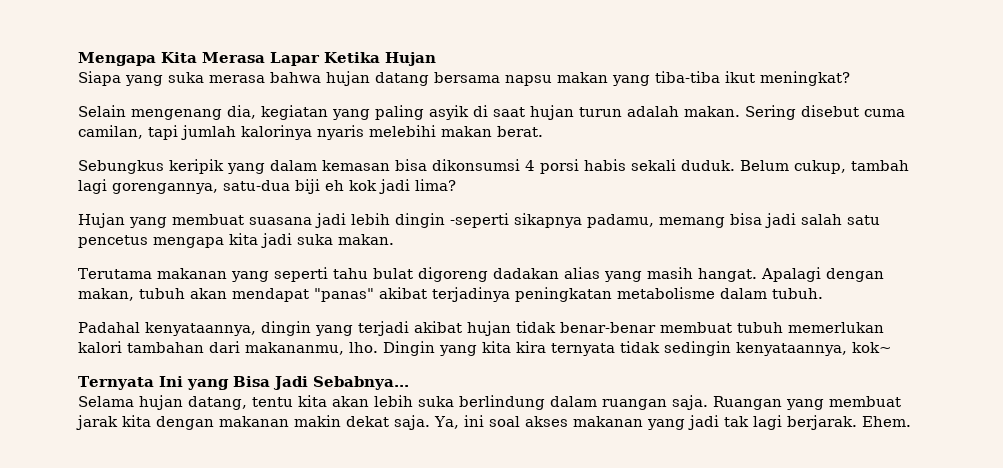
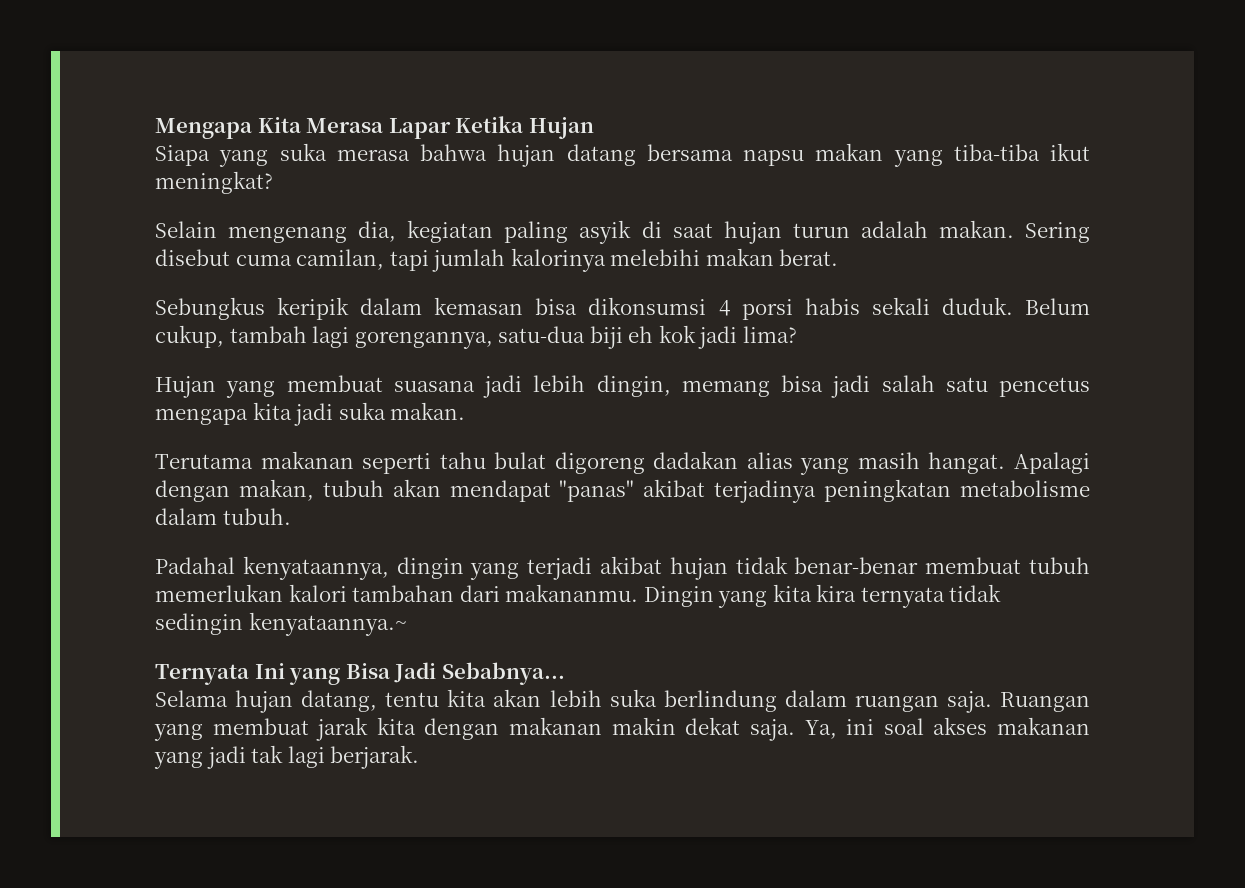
[332,109,370,120] yang -> (494, 231) none
[317,125,364,140] nyaris -> (606, 260) none
[227,163,265,174] yang -> (350, 308) none
[395,213,654,228] dingin -seperti sikapnya padamu, -> [596,375,671,397] dingin,
[230,271,269,282] yang -> (354, 460) none
[245,342,378,355] makananmu, lho. -> [505,584,639,602] makananmu.
[736,342,892,356] kenyataannya, kok~ -> [248,612,407,636] kenyataannya.~
[861,416,911,427] Ehem. -> (420, 757) none

